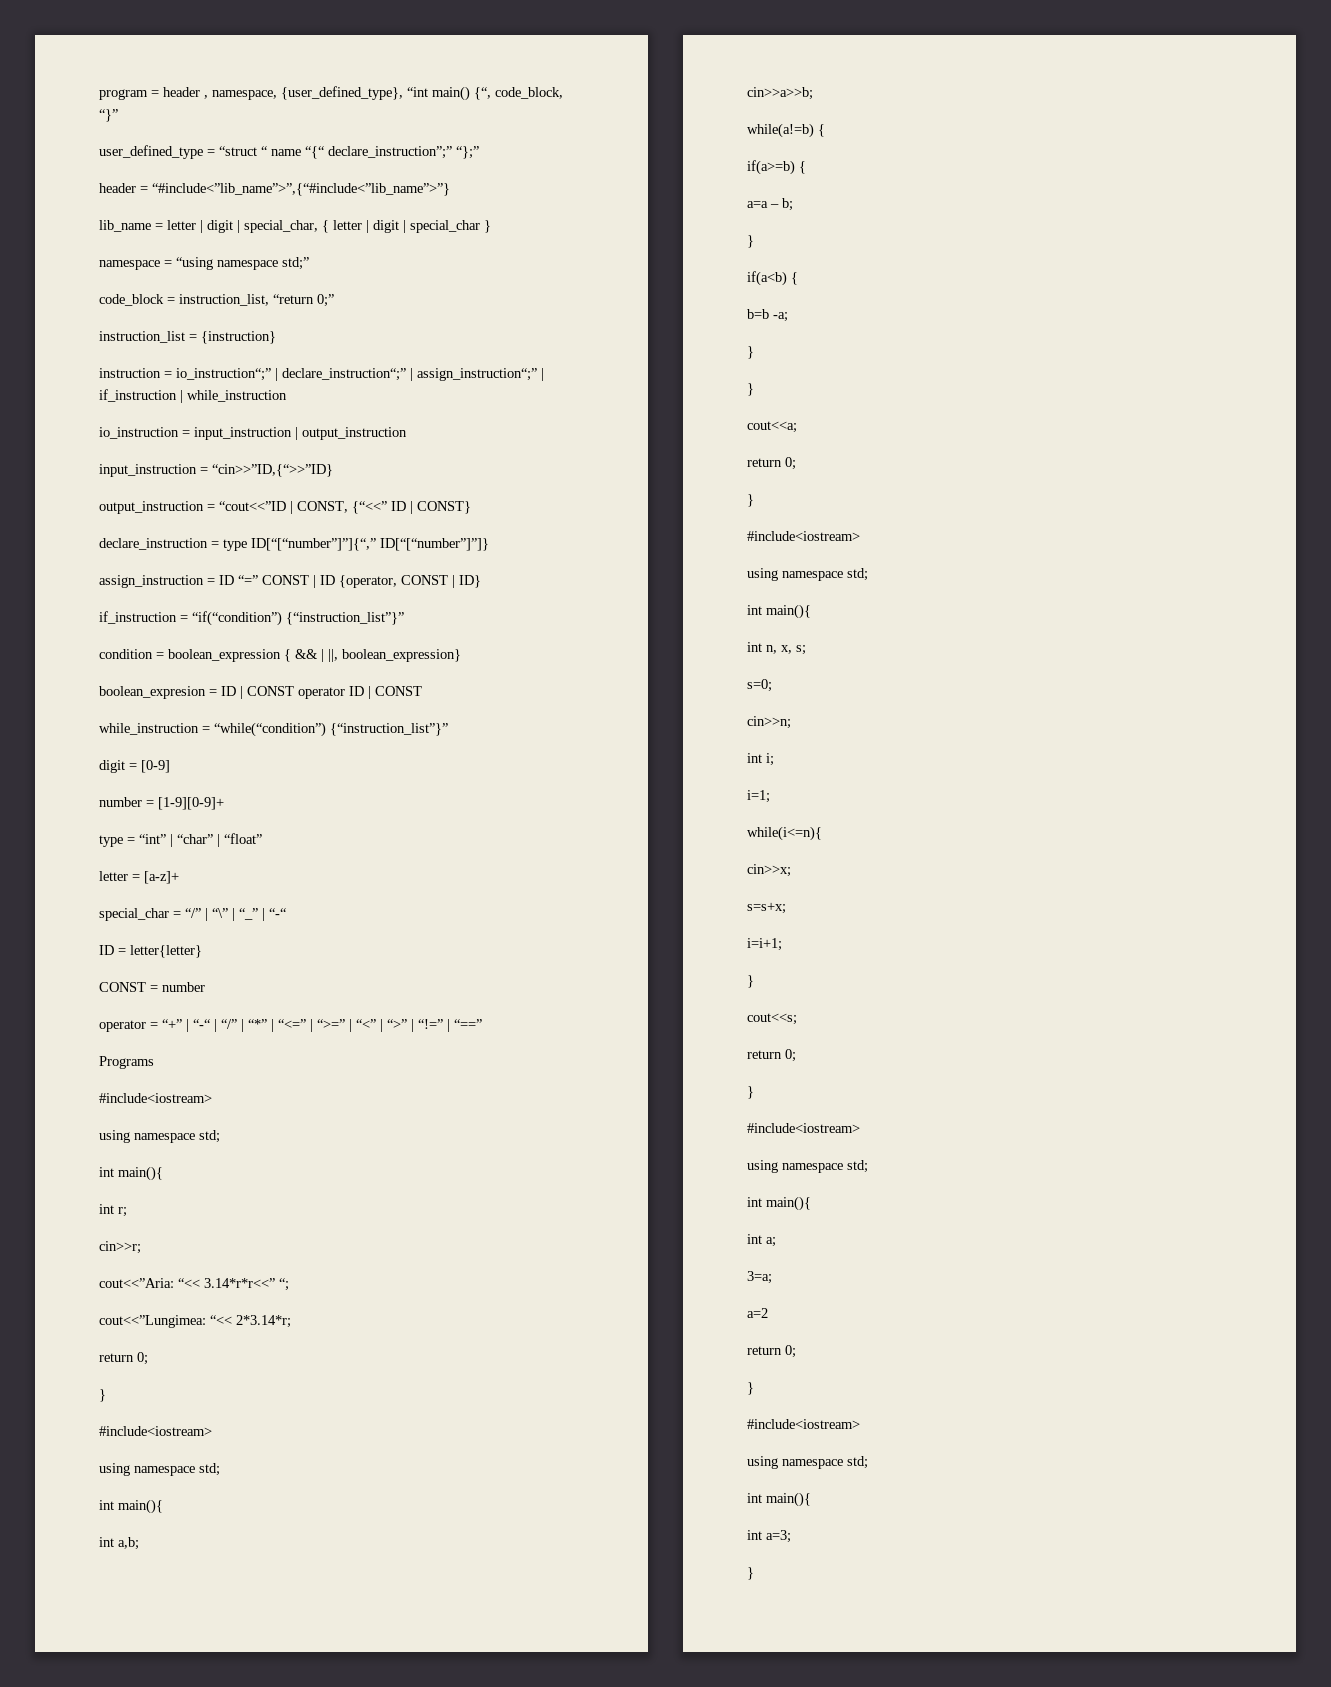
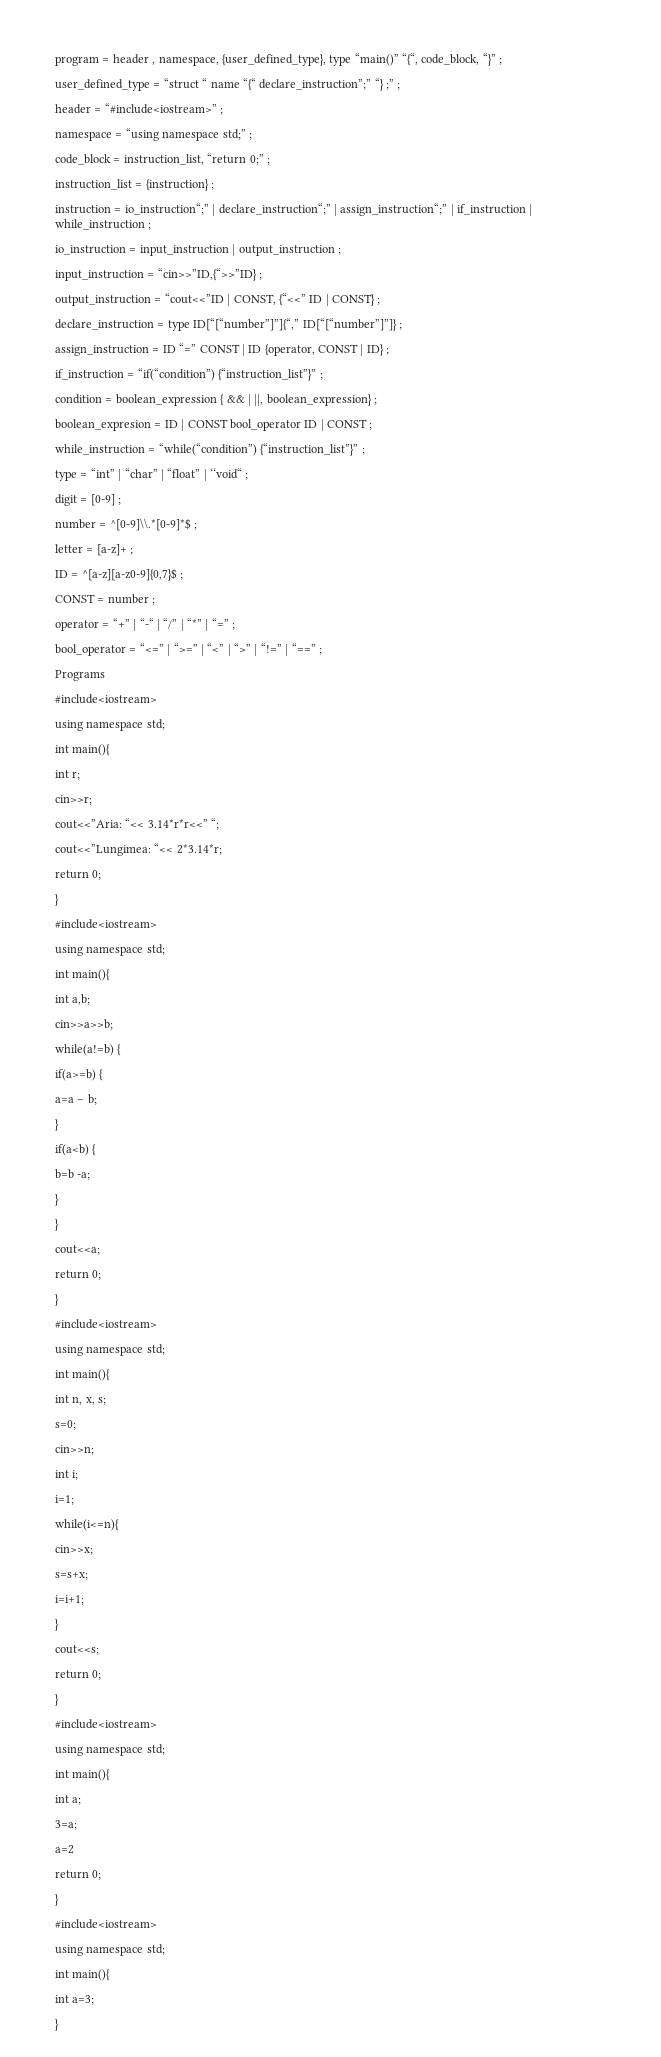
[407,86,491,101] “int main() {“, -> [329,53,418,66] type “main()” “{“,
(118, 115) none -> [499,58,503,65] ;
[456,146,479,159] “};” -> [374,78,401,91] “} ;” ;
[152,183,450,196] [99,220,491,233] “#include<”lib_name”>”,{“#include<”lib_name”>”} // lib_name = letter | digit | special_char, { letter | digit | special_char } -> [104,103,224,115] “#include<iostream>” ;
(309, 263) none -> [248,133,252,140] ;
(334, 300) none -> [266,158,270,165] ;
(276, 337) none -> [211,183,215,190] ;
(287, 396) none -> [148,223,152,230] ;
(407, 433) none -> [337,248,341,255] ;
(333, 470) none -> [259,273,263,280] ;
(471, 507) none -> [377,298,381,305] ;
(489, 544) none -> [398,323,402,330] ;
(481, 581) none -> [386,348,390,355] ;
(404, 618) none -> [319,373,323,380] ;
(461, 655) none -> [374,398,377,405] ;
[298,686,422,699] operator ID | CONST -> [229,419,373,431] bool_operator ID | CONST ;
[99,760,170,773] [99,797,224,810] // digit = [0-9] // number = [1-9][0-9]+ -> [361,448,365,455] ;
[99,871,179,884] [99,908,286,921] // letter = [a-z]+ // special_char = “/” | “\” | “_” | “-“ -> [203,468,249,481] [55,494,122,506] [55,518,198,531] [55,544,134,556] | ‘‘void“ ; // digit = [0-9] ; // number = ^[0-9]\\.*[0-9]*$ ; // letter = [a-z]+ ;
[130,945,202,958] letter{letter} -> [81,568,184,581] ^[a-z][a-z0-9]{0,7}$ ;
(205, 987) none -> [152,598,156,605] ;
(274, 1025) none -> [211,618,236,630] [55,644,137,656] “=” ; // bool_operator =
(482, 1024) none -> [318,648,322,655] ;

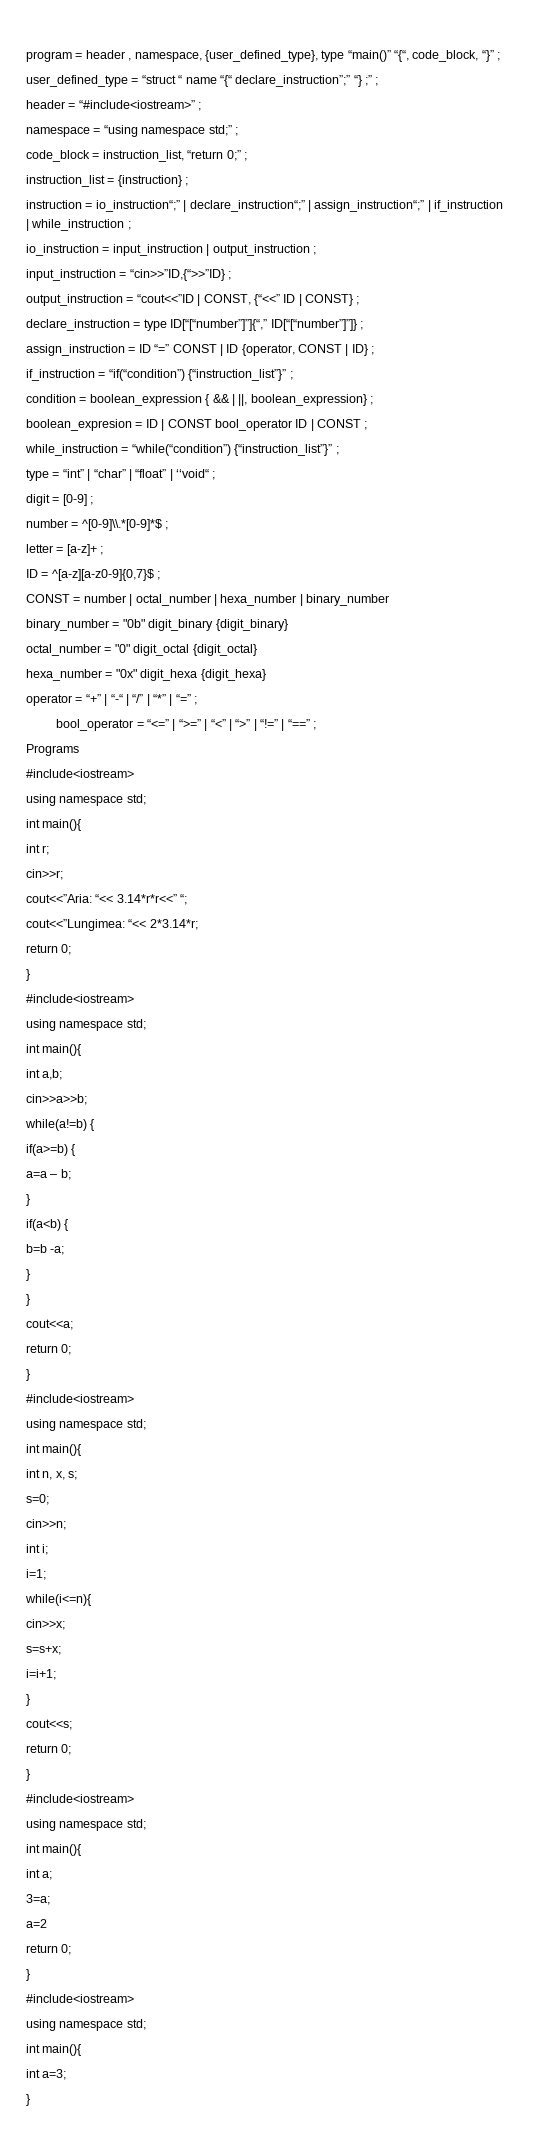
[152,598,156,605] ; -> [129,594,389,606] [26,619,288,631] [26,644,257,656] [26,669,266,681] | octal_number | hexa_number | binary_number // binary_number = "0b" digit_binary {digit_binary} // octal_number = "0" digit_octal {digit_octal} // hexa_number = "0x" digit_hexa {digit_hexa}

